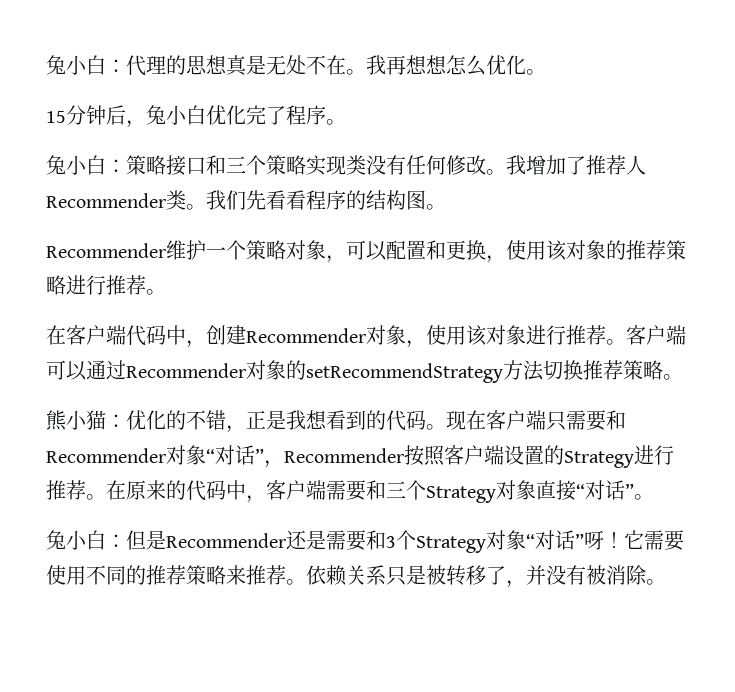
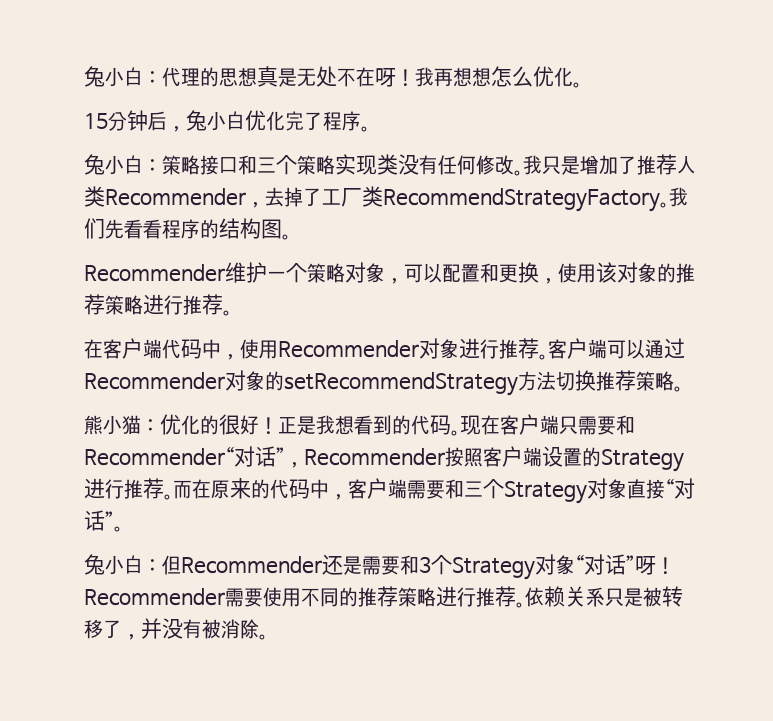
[346,69,366,75] 。 -> [375,68,415,87] 呀！
(526, 165) none -> [542,156,580,175] 只是
[46,190,186,210] Recommender类 -> [84,186,660,212] 类Recommender，去掉了工厂类RecommendStrategyFactory
[206,325,487,348] 创建Recommender对象，使用该 -> [240,339,419,359] 使用Recommender
[186,410,246,433] 不错， -> [219,414,278,435] 很好！
[46,445,215,465] Recommender对象“ -> [84,446,234,466] Recommender“
(106, 497) none -> [173,480,192,499] 而
[146,530,166,550] 是 -> (181, 565) none
[624,530,644,549] 它 -> [84,588,225,606] Recommender
[226,565,246,585] 来 -> [436,586,476,607] 进行

